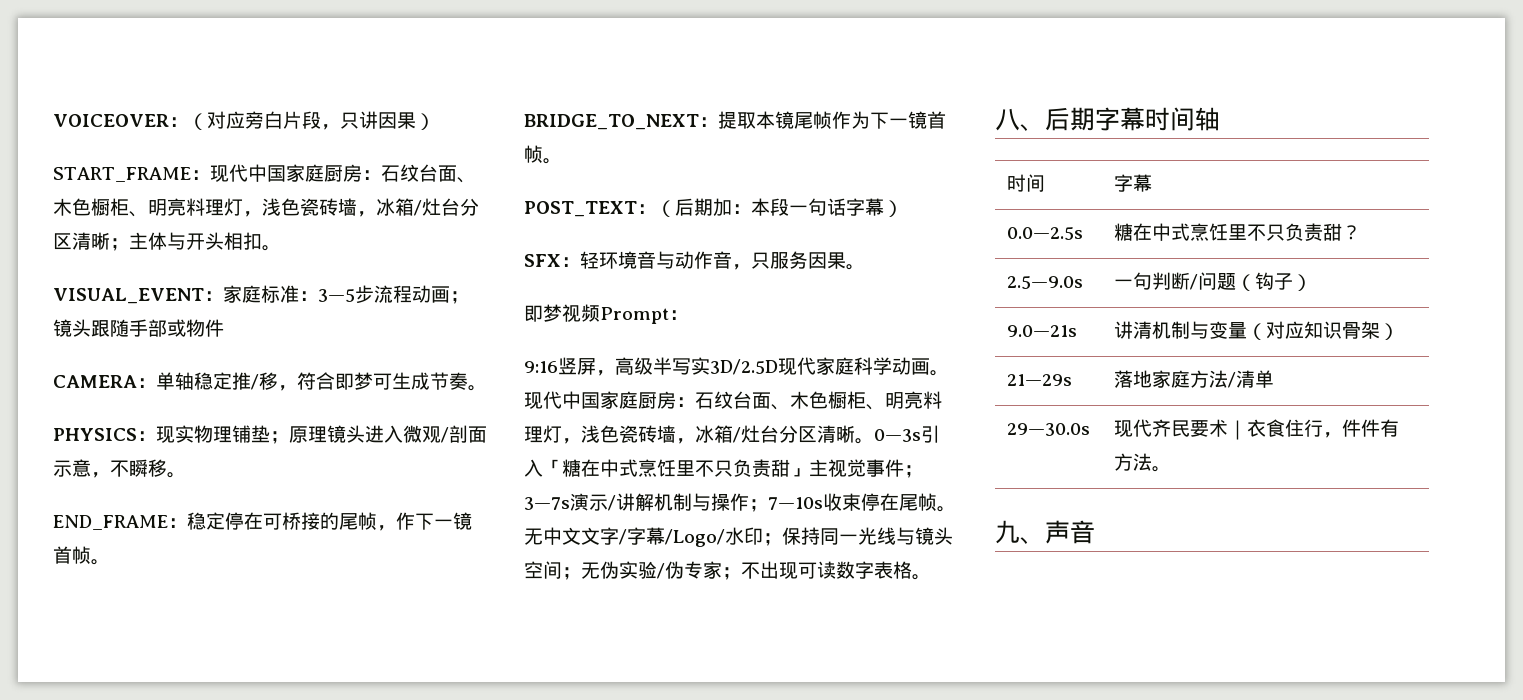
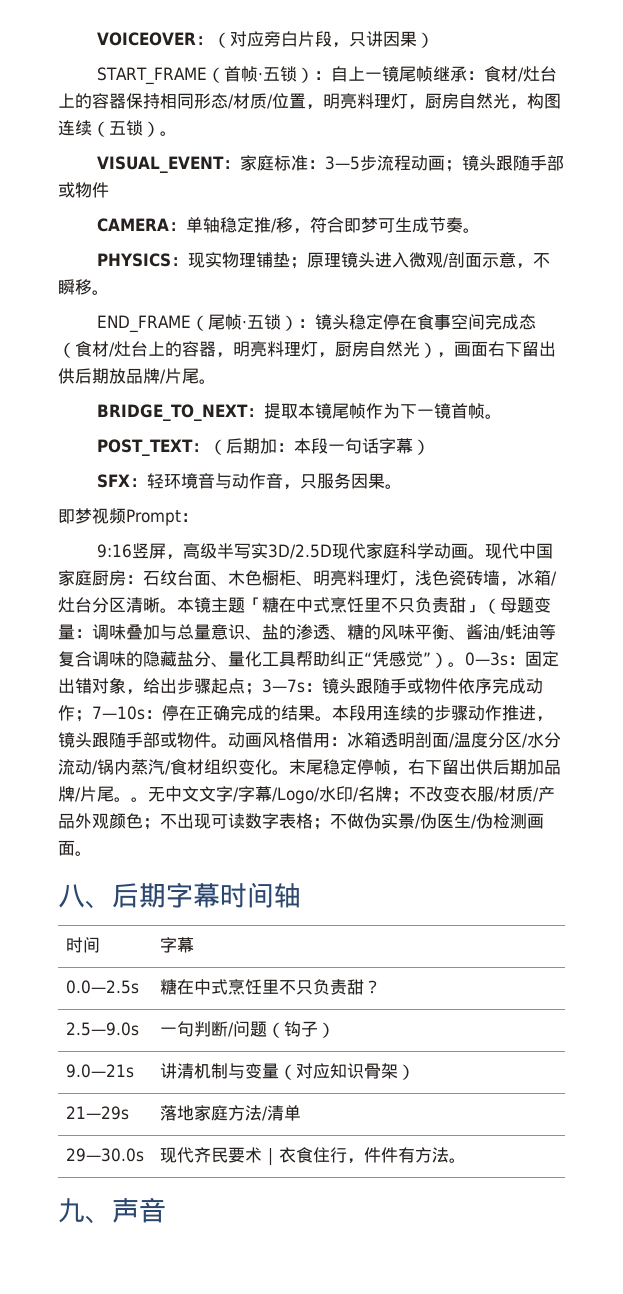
[190,164,476,183] [53,198,479,217] [53,232,262,251] ：现代中国家庭厨房：石纹台面、木色橱柜、明亮料理灯，浅色瓷砖墙，冰箱/灶台分区清晰；主体与开头相扣 -> [207,66,558,83] [58,93,561,110] [58,120,160,137] （首帧·五锁）：自上一镜尾帧继承：食材/灶台上的容器保持相同形态/材质/位置，明亮料理灯，厨房自然光，构图连续（五锁）
[168,512,472,531] [53,546,91,564] ：稳定停在可桥接的尾帧，作下一镜首帧 -> [191,314,537,331] [58,341,556,358] [58,368,199,384] （尾帧·五锁）：镜头稳定停在食事空间完成态（食材/灶台上的容器，明亮料理灯，厨房自然光），画面右下留出供后期放品牌/片尾
[874,425,940,443] [524,459,543,477] 0—3s引入 -> [177,597,245,613] 本镜主题
[809,459,923,478] [524,493,937,512] 主视觉事件；3—7s演示/讲解机制与操作；7—10s收束停在尾帧 -> [483,597,551,614] [58,624,556,640] [58,651,559,668] [58,677,543,695] [58,705,553,722] [58,732,561,748] [58,759,561,776] [58,786,131,802] （母题变量：调味叠加与总量意识、盐的渗透、糖的风味平衡、酱油/蚝油等复合调味的隐藏盐分、量化工具帮助纠正“凭感觉”）。0—3s：固定出错对象，给出步骤起点；3—7s：镜头跟随手或物件依序完成动作；7—10s：停在正确完成的结果。本段用连续的步骤动作推进，镜头跟随手部或物件。动画风格借用：冰箱透明剖面/温度分区/水分流动/锅内蒸汽/食材组织变化。末尾稳定停帧，右下留出供后期加品牌/片尾。
[763,527,953,546] [524,561,722,580] ；保持同一光线与镜头空间；无伪实验/伪专家 -> [353,786,555,803] [58,813,143,829] /名牌；不改变衣服/材质/产品外观颜色
(912, 570) none -> [313,813,544,830] [58,840,75,856] ；不做伪实景/伪医生/伪检测画面

